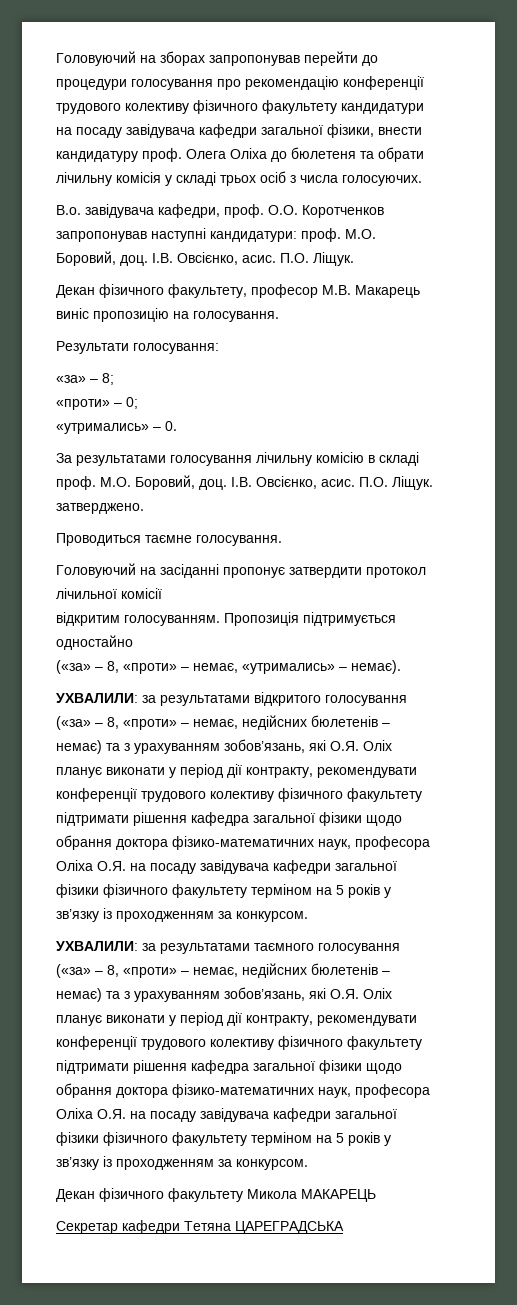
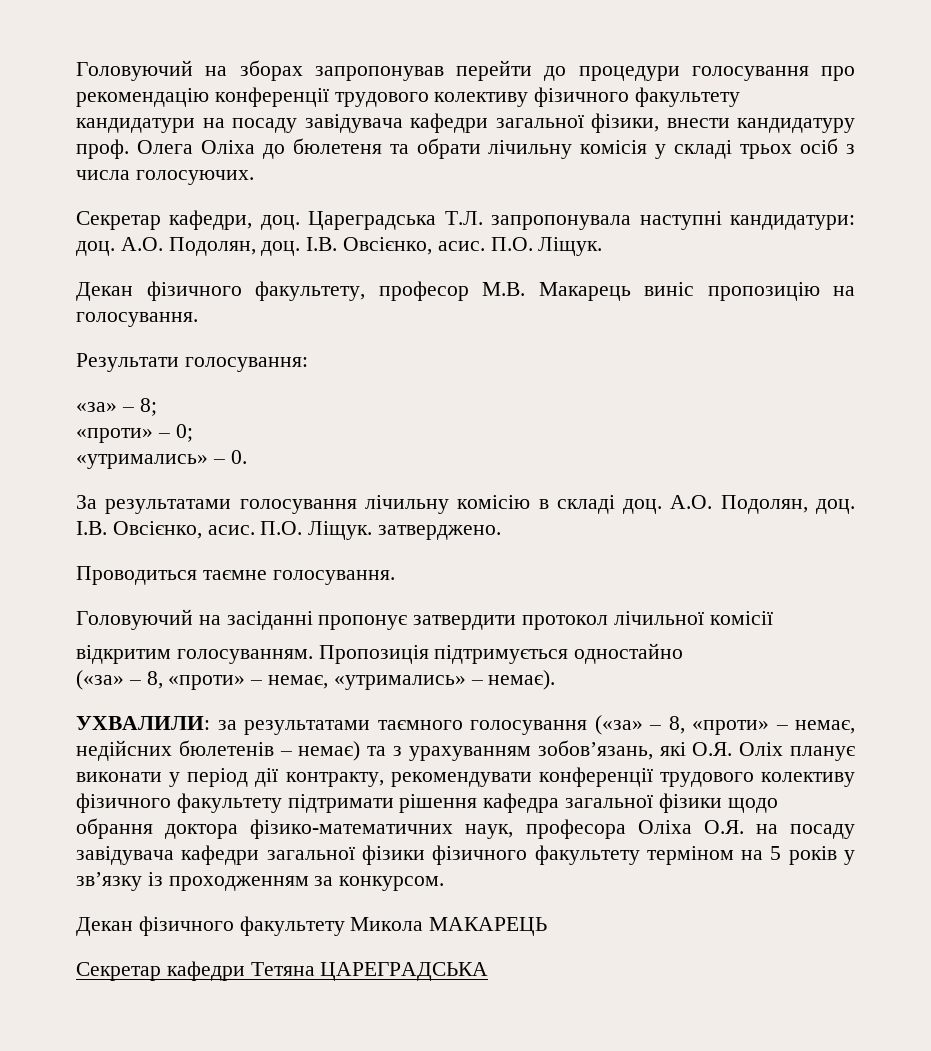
[56,204,384,218] [56,228,376,242] [56,251,116,266] В.о. завідувача кафедри, проф. О.О. Коротченков запропонував наступні кандидатури: проф. М.О. Боровий, -> [76,210,856,230] [76,237,256,256] Секретар кафедри, доц. Цареградська Т.Л. запропонувала наступні кандидатури: доц. А.О. Подолян,
[56,475,195,490] проф. М.О. Боровий, -> [623,495,808,514] доц. А.О. Подолян,
[56,692,407,706] [56,715,390,730] [56,739,392,754] [56,764,417,778] [56,788,422,802] [56,812,402,826] [56,835,430,850] [56,860,397,874] [56,884,391,898] [56,908,308,922] // УХВАЛИЛИ: за результатами відкритого голосування («за» – 8, «проти» – немає, недійсних бюлетенів – немає) та з урахуванням зобов’язань, які О.Я. Оліх планує виконати у період дії контракту, рекомендувати конференції трудового колективу фізичного факультету підтримати рішення кафедра загальної фізики щодо обрання доктора фізико-математичних наук, професора Оліха О.Я. на посаду завідувача кафедри загальної фізики фізичного факультету терміном на 5 років у зв’язку із проходженням за конкурсом. -> (556, 680) none

